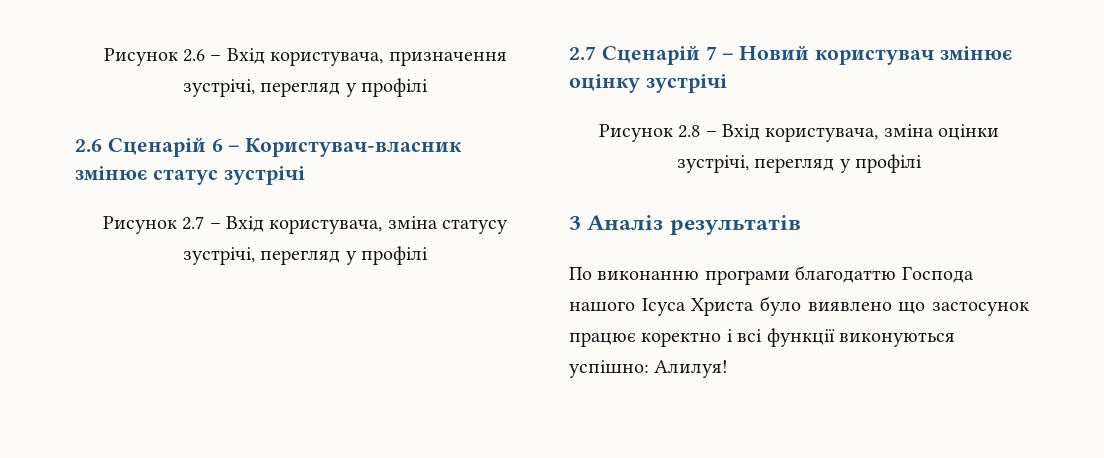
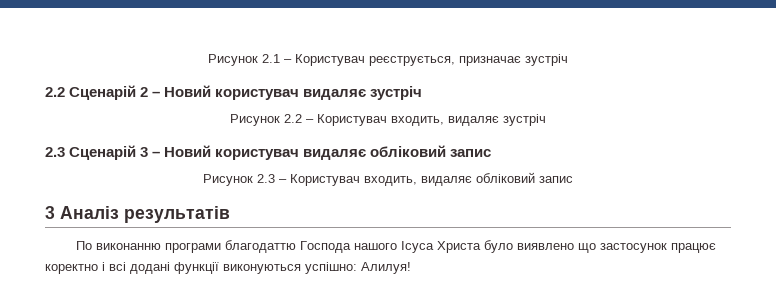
[103,48,507,66] [182,78,429,97] [75,137,463,157] [75,166,305,185] [102,216,509,234] [182,246,429,265] [569,45,1012,65] [569,74,727,93] [598,124,1000,142] [676,154,923,173] Рисунок 2.6 – Вхід користувача, призначення зустрічі, перегляд у профілі // 2.6 Сценарій 6 – Користувач-власник змінює статус зустрічі // Рисунок 2.7 – Вхід користувача, зміна статусу зустрічі, перегляд у профілі // 2.7 Сценарій 7 – Новий користувач змінює оцінку зустрічі // Рисунок 2.8 – Вхід користувача, зміна оцінки зустрічі, перегляд у профілі -> [208,54,568,66] [45,85,423,100] [230,114,546,126] [45,145,492,160] [203,172,573,186] Рисунок 2.1 – Користувач реєструється, призначає зустріч // 2.2 Сценарій 2 – Новий користувач видаляє зустріч // Рисунок 2.2 – Користувач входить, видаляє зустріч // 2.3 Сценарій 3 – Новий користувач видаляє обліковий запис // Рисунок 2.3 – Користувач входить, видаляє обліковий запис
(763, 335) none -> [130,262,170,274] додані

